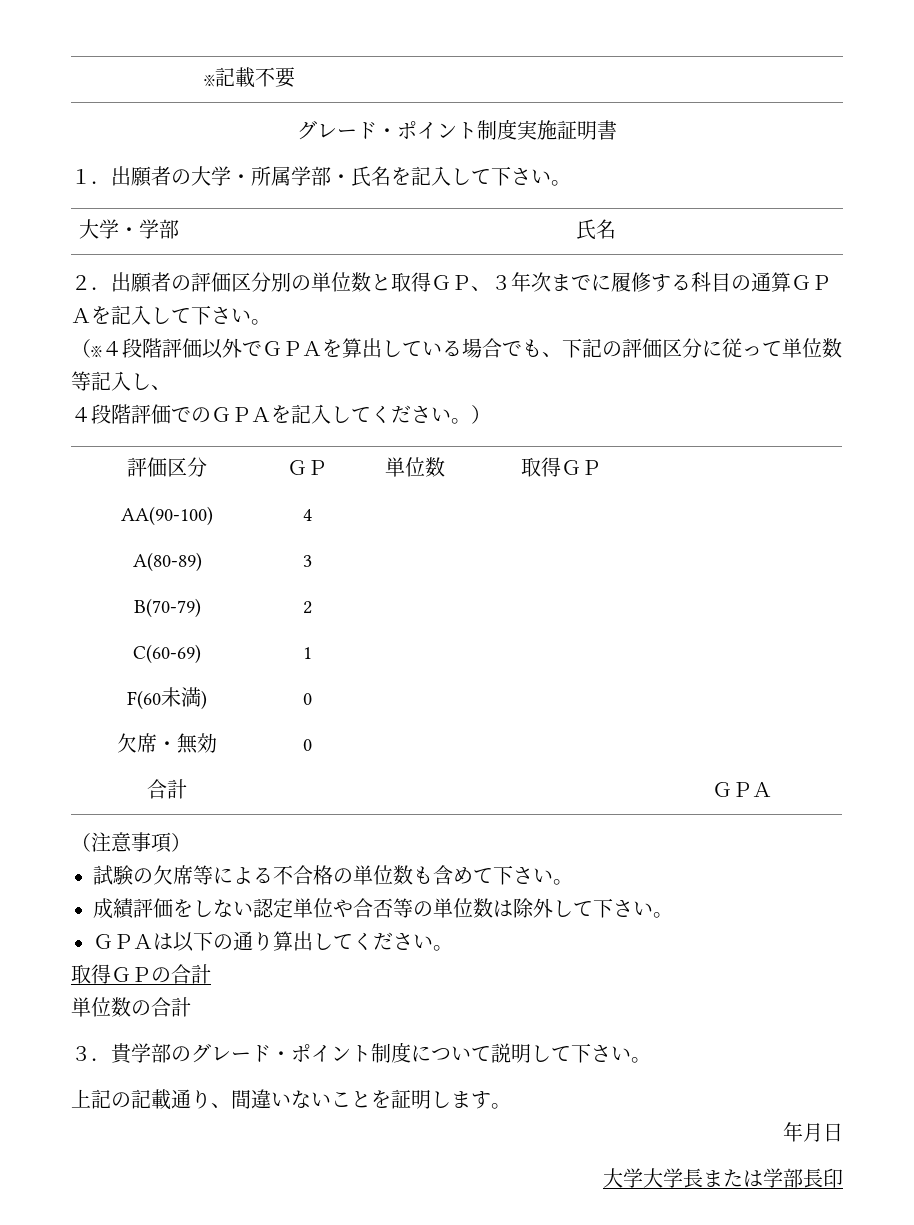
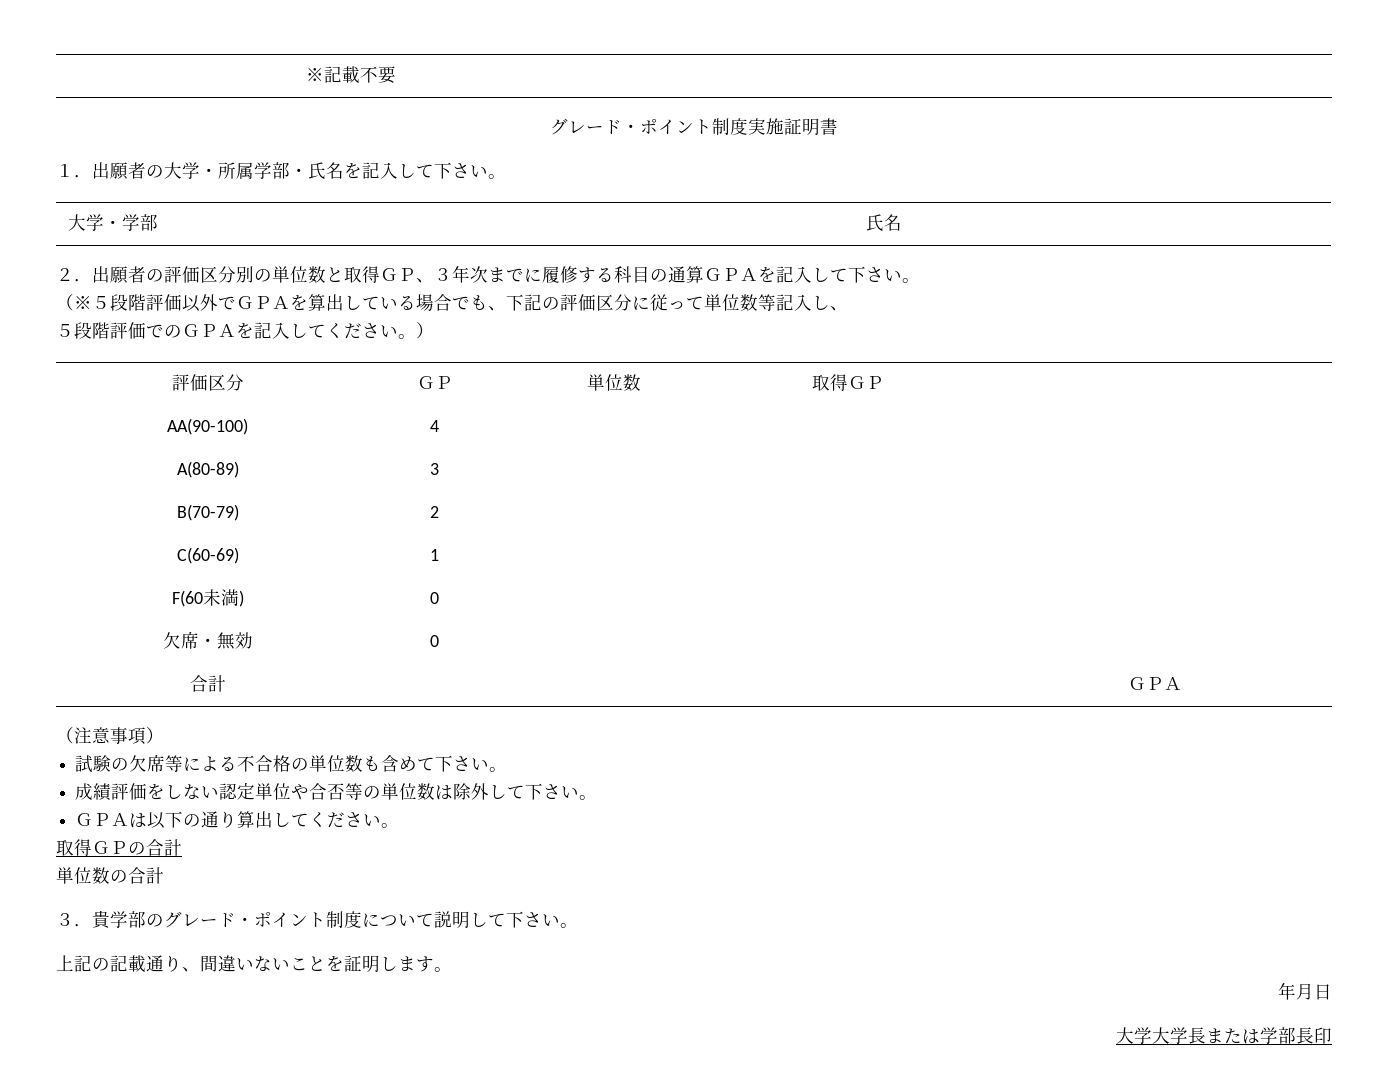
[102,341,122,356] ４ -> [92,296,110,309] ５
[71,407,91,422] ４ -> [56,324,74,337] ５

